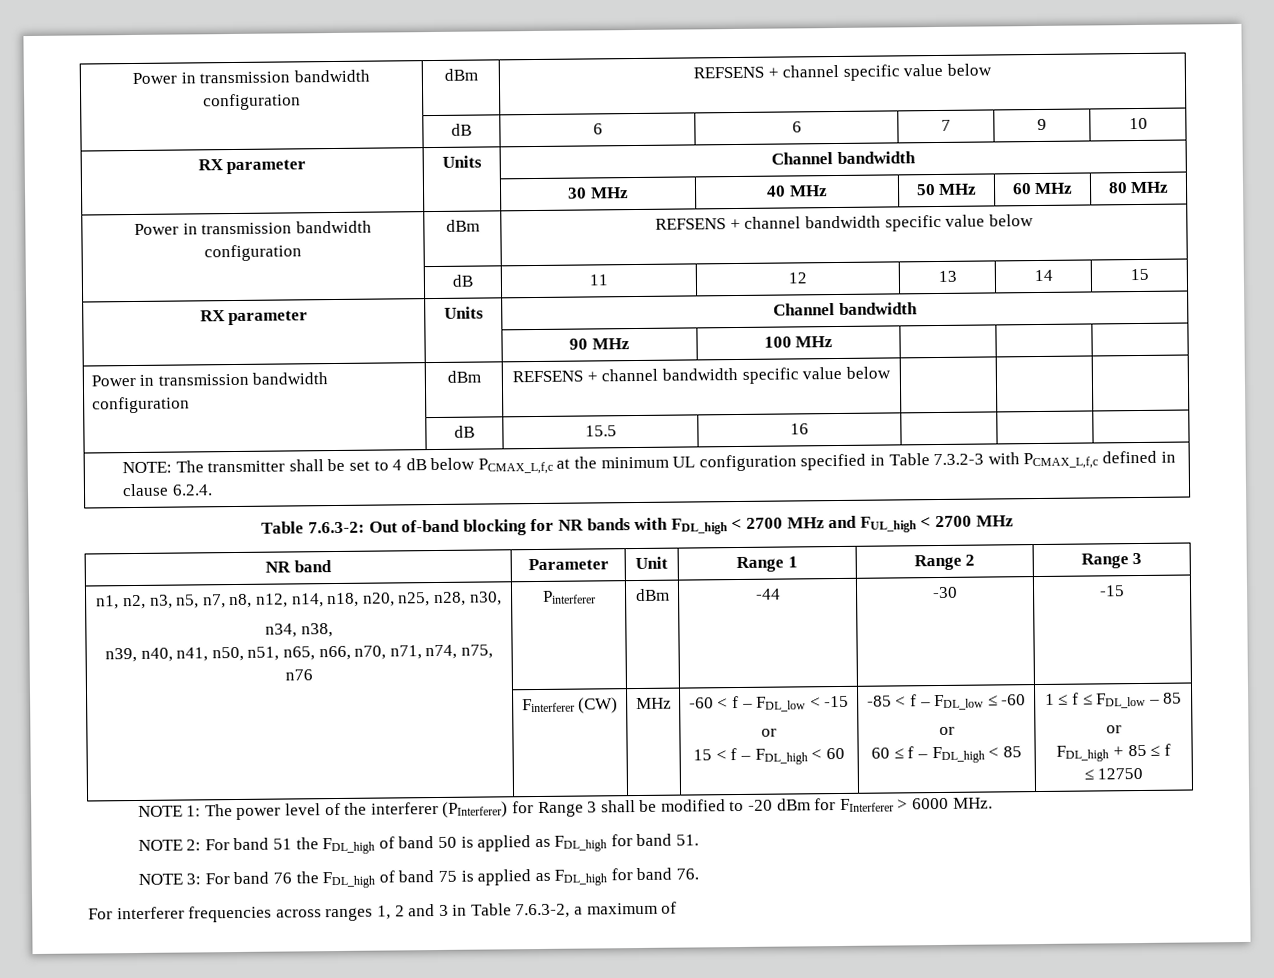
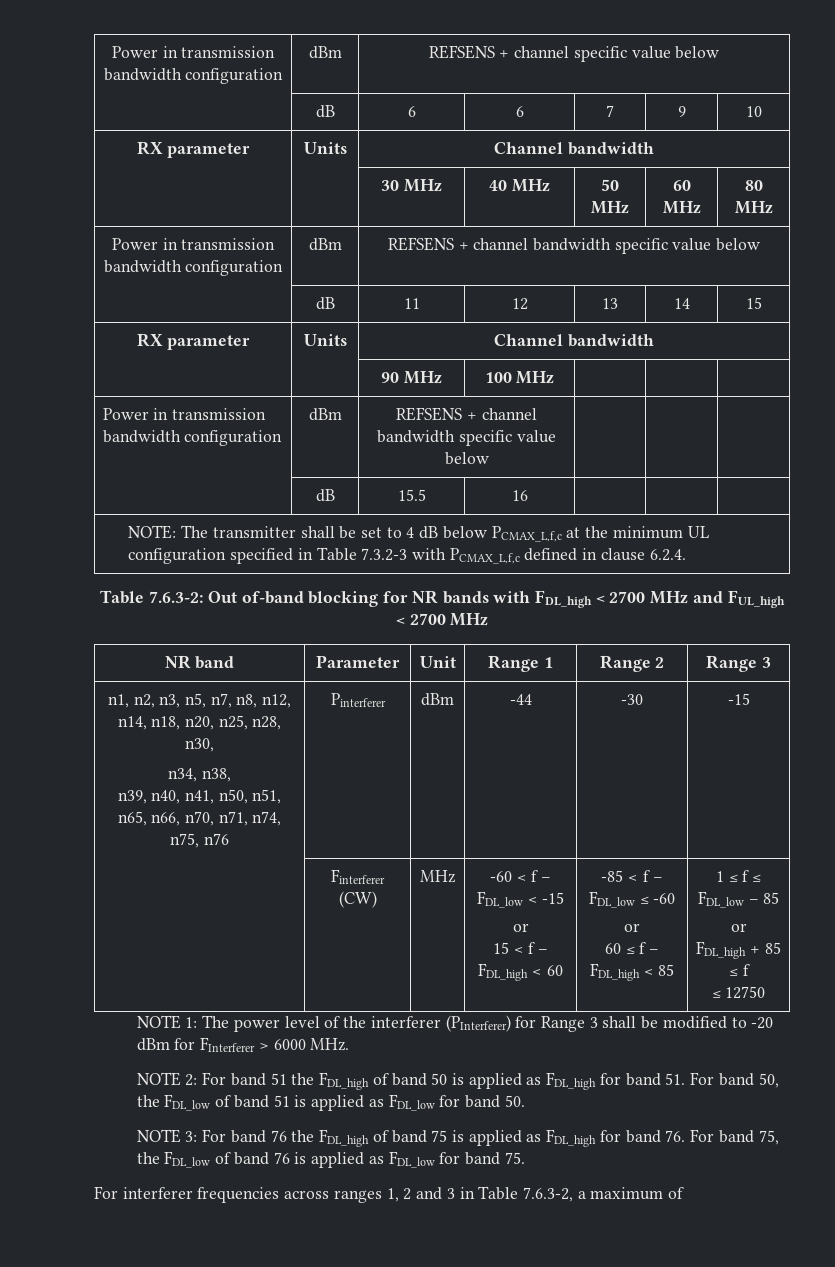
(700, 840) none -> [690,1072,779,1088] [136,1094,525,1111] For band 50, the FDL_low of band 51 is applied as FDL_low for band 50.
(700, 874) none -> [690,1129,779,1145] [136,1151,525,1168] For band 75, the FDL_low of band 76 is applied as FDL_low for band 75.

